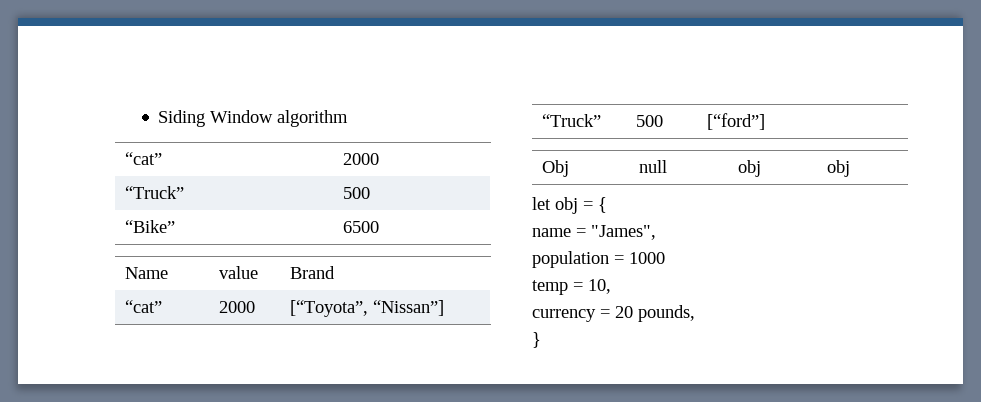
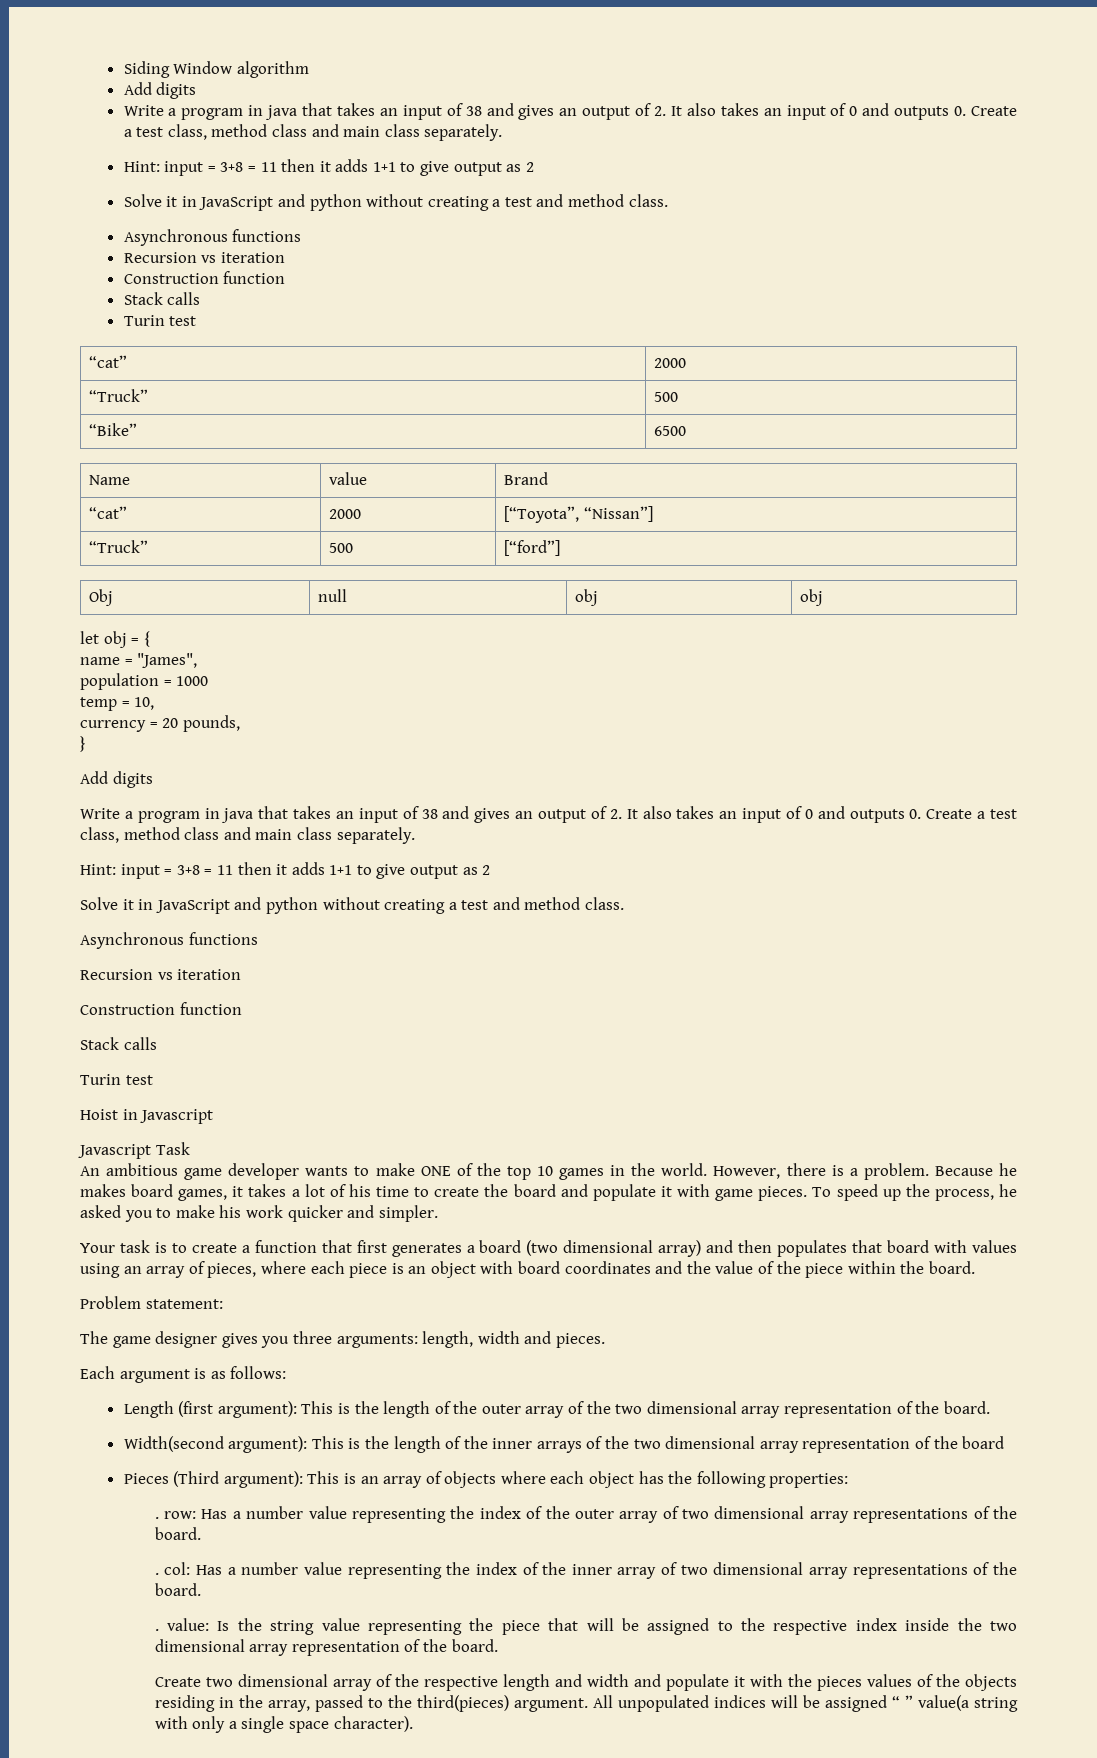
(349, 118) none -> [123,82,197,99] [123,103,1017,120] [123,124,503,141] [123,159,534,176] [123,194,668,211] [123,229,302,246] [123,252,285,263] [123,271,286,284] [123,292,201,305] [123,315,197,326] // Add digits // Write a program in java that takes an input of 38 and gives an output of 2. It also takes an input of 0 and outputs 0. Create a test class, method class and main class separately. // Hint: input = 3+8 = 11 then it adds 1+1 to give output as 2 // Solve it in JavaScript and python without creating a test and method class. // Asynchronous functions // Recursion vs iteration // Construction function // Stack calls // Turin test
(541, 340) none -> [80,771,153,788] [80,806,1017,823] [80,827,415,844] [80,862,491,879] [80,897,625,914] [80,932,258,949] [80,969,242,980] [80,1002,242,1015] [80,1037,157,1050] [80,1074,153,1085] [80,1109,214,1124] [78,1142,190,1159] [80,1163,1018,1180] [80,1184,1018,1201] [80,1205,438,1222] [80,1240,1018,1257] [80,1261,975,1278] [80,1296,223,1309] [80,1331,605,1348] [80,1366,287,1383] [123,1401,990,1418] [123,1436,1005,1453] [123,1471,849,1488] [154,1506,1017,1523] [154,1527,201,1540] [154,1562,1018,1579] [154,1583,201,1596] [154,1618,1018,1635] [154,1639,498,1656] [154,1674,1018,1691] [154,1695,1019,1712] [154,1716,413,1733] // Add digits // Write a program in java that takes an input of 38 and gives an output of 2. It also takes an input of 0 and outputs 0. Create a test class, method class and main class separately. // Hint: input = 3+8 = 11 then it adds 1+1 to give output as 2 // Solve it in JavaScript and python without creating a test and method class. // Asynchronous functions // Recursion vs iteration // Construction function // Stack calls // Turin test // Hoist in Javascript // Javascript Task // An ambitious game developer wants to make ONE of the top 10 games in the world. However, there is a problem. Because he makes board games, it takes a lot of his time to create the board and populate it with game pieces. To speed up the process, he asked you to make his work quicker and simpler. // Your task is to create a function that first generates a board (two dimensional array) and then populates that board with values using an array of pieces, where each piece is an object with board coordinates and the value of the piece within the board. // Problem statement: // The game designer gives you three arguments: length, width and pieces. // Each argument is as follows: // Length (first argument): This is the length of the outer array of the two dimensional array representation of the board. // Width(second argument): This is the length of the inner arrays of the two dimensional array representation of the board // Pieces (Third argument): This is an array of objects where each object has the following properties: // . row: Has a number value representing the index of the outer array of two dimensional array representations of the board. // . col: Has a number value representing the index of the inner array of two dimensional array representations of the board. // . value: Is the string value representing the piece that will be assigned to the respective index inside the two dimensional array representation of the board. // Create two dimensional array of the respective length and width and populate it with the pieces values of the objects residing in the array, passed to the third(pieces) argument. All unpopulated indices will be assigned “ ” value(a string with only a single space character).

